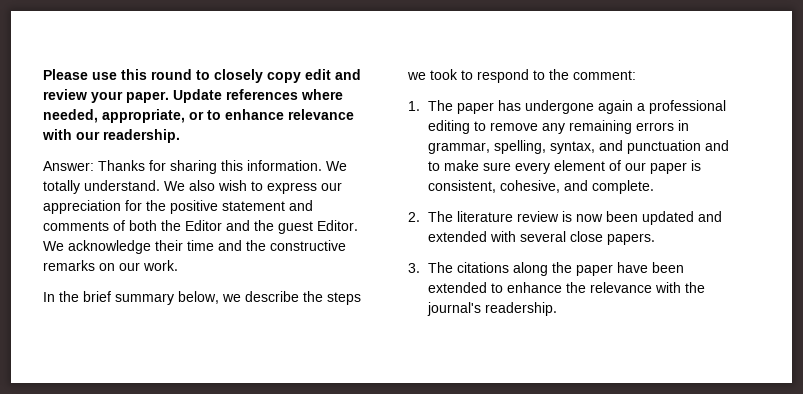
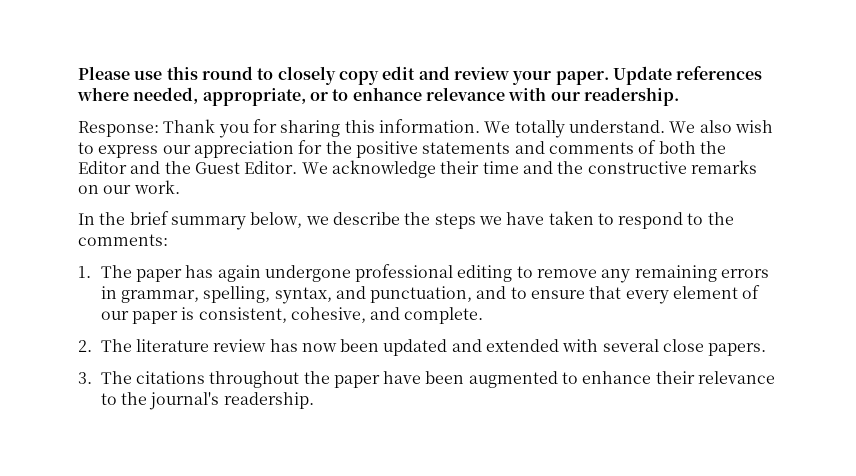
[43,160,145,171] Answer: Thanks -> [78,119,249,138] Response: Thank you
[222,201,285,211] statement -> [422,142,511,154] statements
[278,221,313,234] guest -> [194,162,240,174] Guest
[430,69,458,80] took -> [506,211,594,225] have taken
[573,70,636,80] comment: -> [78,234,168,246] comments:
[525,100,646,114] undergone again a -> [217,265,351,282] again undergone
[627,140,702,154] punctuation -> [370,286,473,303] punctuation,
[444,160,512,171] make sure -> [531,286,622,299] ensure that
[562,211,573,222] is -> [269,339,298,352] has
[513,262,549,276] along -> [209,371,300,388] throughout
[428,282,682,293] extended to enhance the relevance with -> [468,371,776,388] [100,393,117,405] augmented to enhance their relevance to

